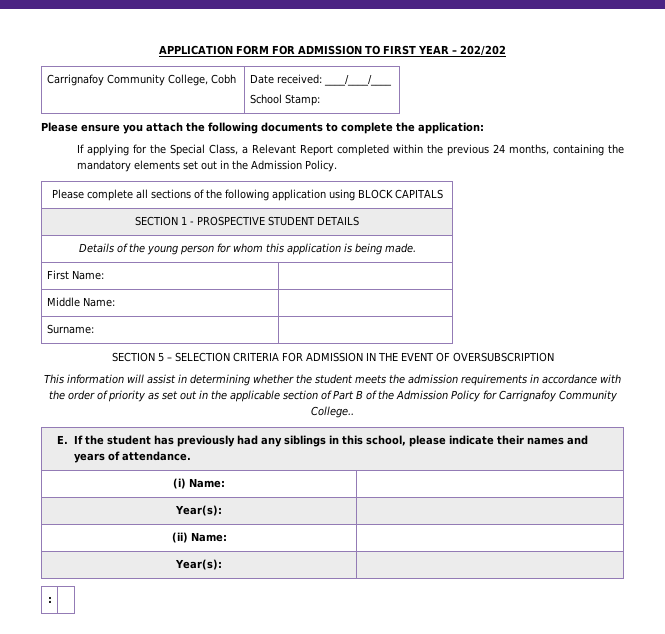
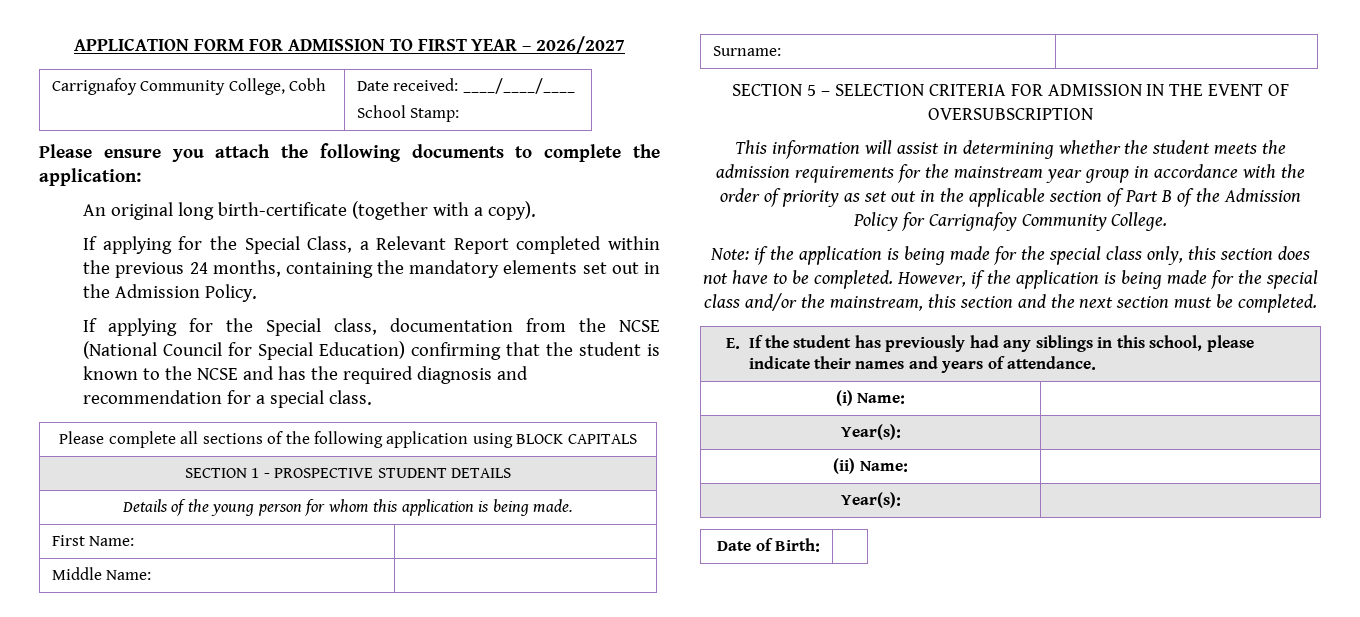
[460,45,506,56] 202/202 -> [536,36,626,54] 2026/2027
(484, 128) none -> [83,201,537,220] // An original long birth-certificate (together with a copy).
(338, 166) none -> [83,318,660,336] [83,341,660,360] [83,366,529,384] [83,390,373,408] // If applying for the Special class, documentation from the NCSE (National Council for Special Education) confirming that the student is known to the NCSE and has the required diagnosis and recommendation for a special class.
(527, 380) none -> [898,164,1129,183] for the mainstream year group
[311,406,354,418] College.. -> [1111,212,1168,231] [710,246,1310,265] [703,270,1318,289] [703,293,1318,313] College. // Note: if the application is being made for the special class only, this section does not have to be completed. However, if the application is being made for the special class and/or the mainstream, this section and the next section must be completed.
[48,596,53,603] : -> [717,538,820,552] Date of Birth:

